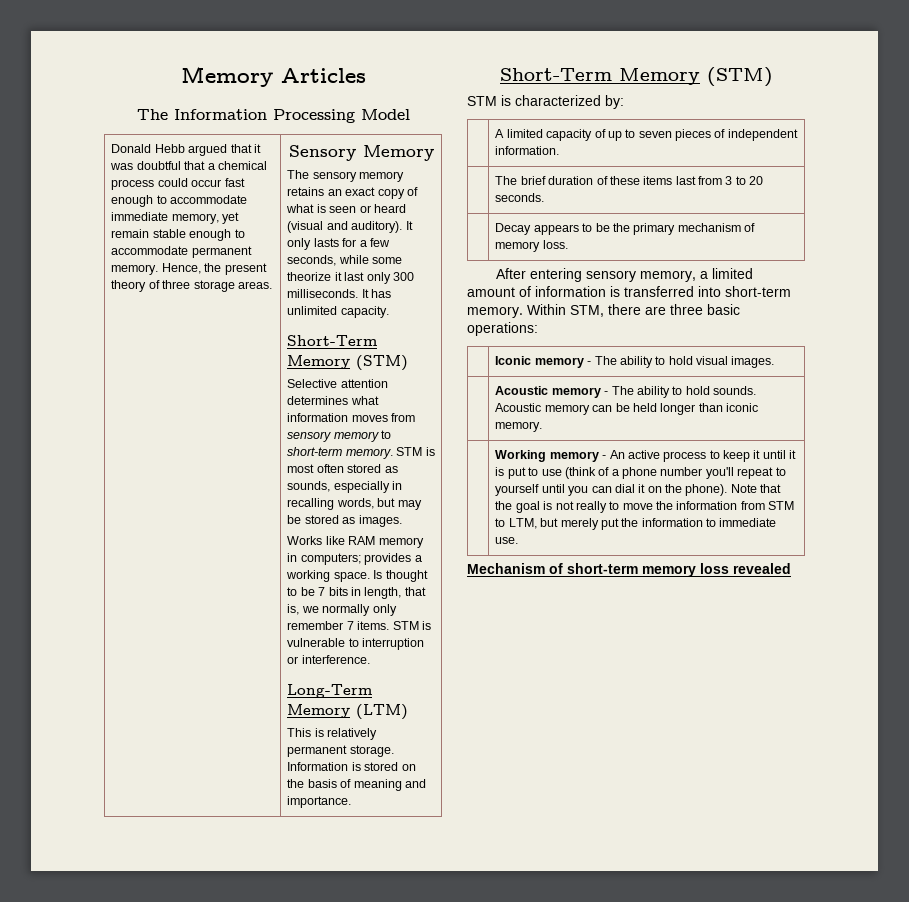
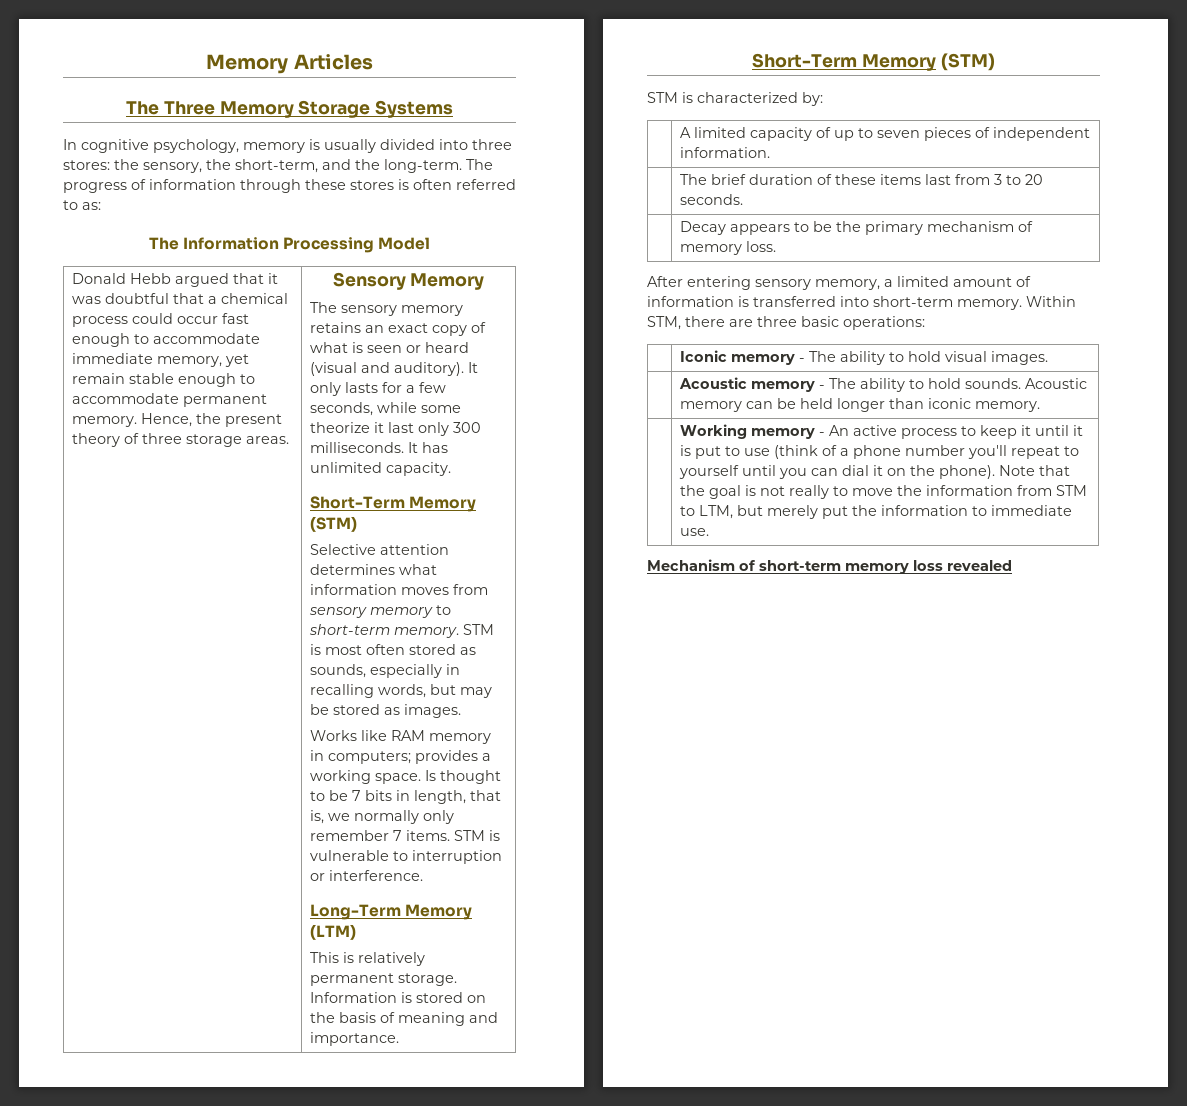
(366, 75) none -> [126,100,453,118] [63,139,512,153] [63,159,493,173] [63,179,516,193] [63,200,101,210] // The Three Memory Storage Systems // In cognitive psychology, memory is usually divided into three stores: the sensory, the short-term, and the long-term. The progress of information through these stores is often referred to as:

